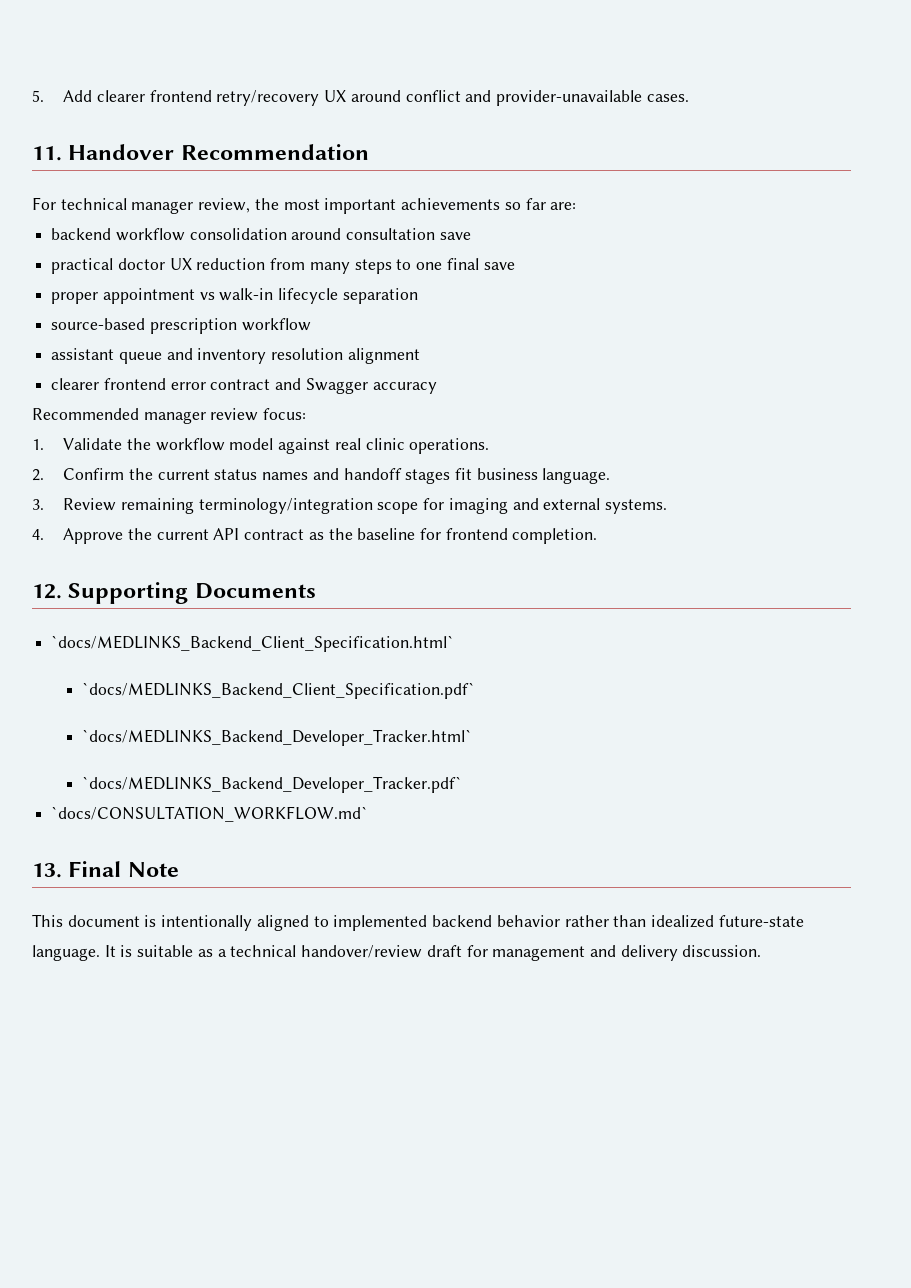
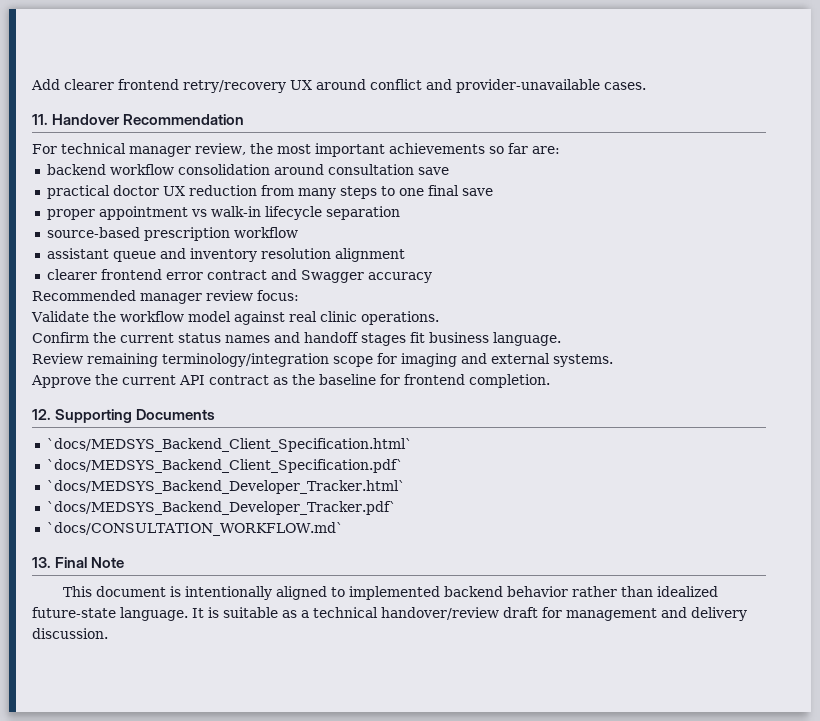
[32,90,44,102] 5. -> (31, 84) none
[32,439,44,450] 1. -> (299, 295) none
[32,469,44,481] 2. -> (439, 318) none
[32,499,44,510] 3. -> (561, 339) none
[32,529,44,540] 4. -> (613, 360) none
[51,635,455,652] [82,682,476,699] [82,729,473,746] [82,776,463,793] `docs/MEDLINKS_Backend_Client_Specification.html` // `docs/MEDLINKS_Backend_Client_Specification.pdf` // `docs/MEDLINKS_Backend_Developer_Tracker.html` // `docs/MEDLINKS_Backend_Developer_Tracker.pdf` -> [46,438,412,452] [46,459,403,473] [46,480,405,494] [46,501,396,515] `docs/MEDSYS_Backend_Client_Specification.html` // `docs/MEDSYS_Backend_Client_Specification.pdf` // `docs/MEDSYS_Backend_Developer_Tracker.html` // `docs/MEDSYS_Backend_Developer_Tracker.pdf`

